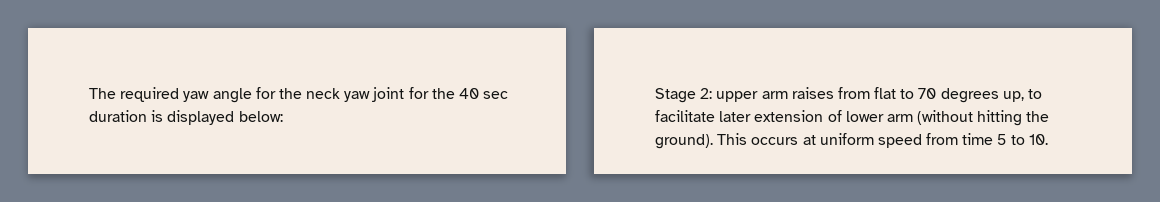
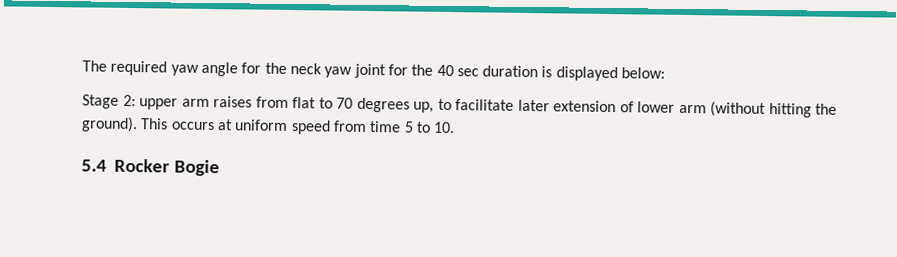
(1048, 139) none -> [81,158,220,177] // 5.4 Rocker Bogie

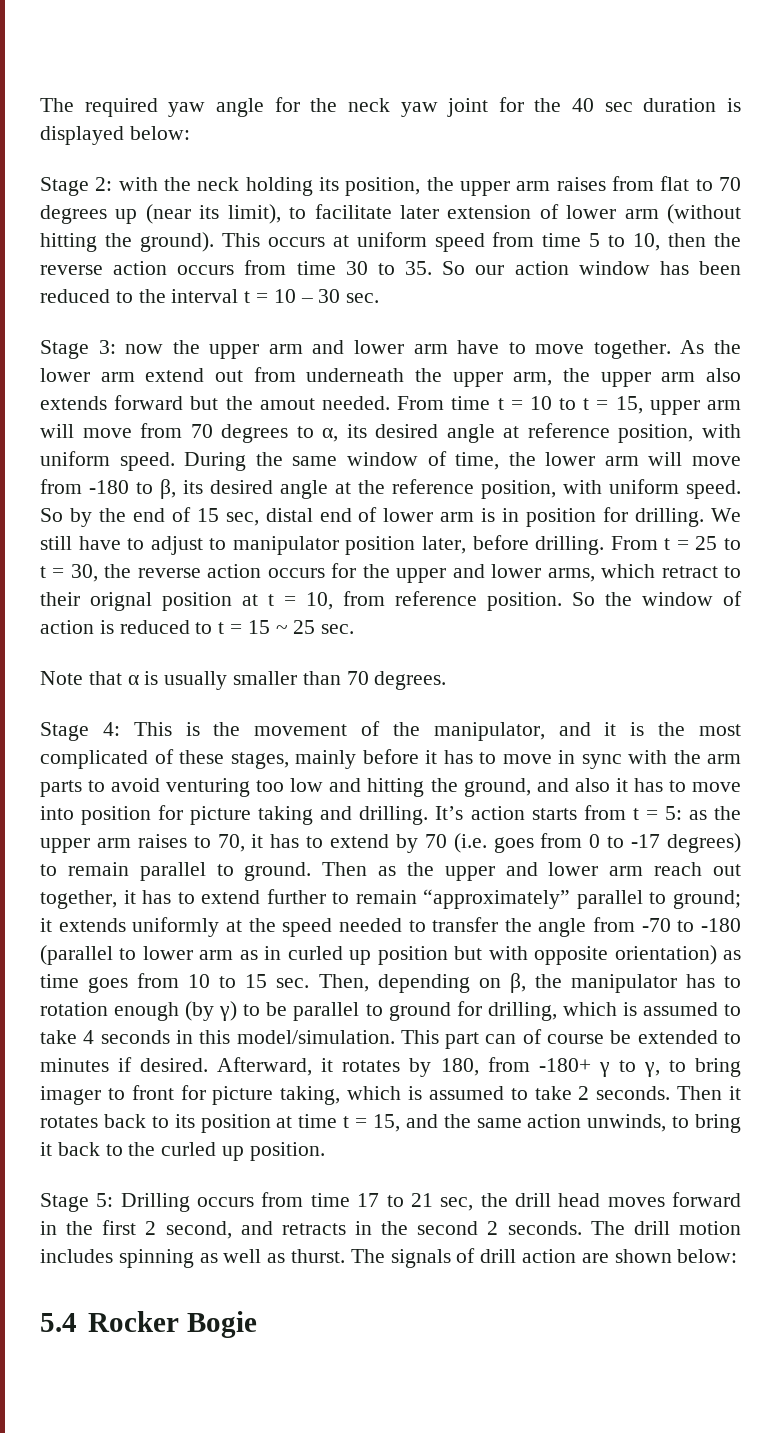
(136, 100) none -> [118,177,454,196] with the neck holding its position, the
[413,101,434,113] up, -> [115,204,281,224] up (near its limit),
[433,121,456,134] 10. -> [633,233,742,251] [40,260,741,275] [40,289,380,303] [40,340,741,359] [40,367,741,387] [40,395,741,415] [40,423,741,443] [40,451,742,471] [40,479,741,499] [40,507,741,527] [40,535,741,555] [40,563,741,583] [40,591,742,611] [40,620,355,634] [40,671,447,690] [40,721,741,741] [40,749,741,769] [40,778,742,797] [40,805,742,825] [40,833,741,853] [40,862,741,881] [40,889,741,909] [40,917,741,937] [40,945,741,965] [40,973,741,993] [40,1001,741,1021] [40,1029,741,1049] [40,1057,741,1077] [40,1085,741,1105] [40,1114,741,1133] [40,1142,325,1161] [40,1192,741,1212] [40,1220,741,1239] [40,1248,738,1268] 10, then the reverse action occurs from time 30 to 35. So our action window has been reduced to the interval t = 10 – 30 sec. // Stage 3: now the upper arm and lower arm have to move together. As the lower arm extend out from underneath the upper arm, the upper arm also extends forward but the amout needed. From time t = 10 to t = 15, upper arm will move from 70 degrees to α, its desired angle at reference position, with uniform speed. During the same window of time, the lower arm will move from -180 to β, its desired angle at the reference position, with uniform speed. So by the end of 15 sec, distal end of lower arm is in position for drilling. We still have to adjust to manipulator position later, before drilling. From t = 25 to t = 30, the reverse action occurs for the upper and lower arms, which retract to their orignal position at t = 10, from reference position. So the window of action is reduced to t = 15 ~ 25 sec. // Note that α is usually smaller than 70 degrees. // Stage 4: This is the movement of the manipulator, and it is the most complicated of these stages, mainly before it has to move in sync with the arm parts to avoid venturing too low and hitting the ground, and also it has to move into position for picture taking and drilling. It’s action starts from t = 5: as the upper arm raises to 70, it has to extend by 70 (i.e. goes from 0 to -17 degrees) to remain parallel to ground. Then as the upper and lower arm reach out together, it has to extend further to remain “approximately” parallel to ground; it extends uniformly at the speed needed to transfer the angle from -70 to -180 (parallel to lower arm as in curled up position but with opposite orientation) as time goes from 10 to 15 sec. Then, depending on β, the manipulator has to rotation enough (by γ) to be parallel to ground for drilling, which is assumed to take 4 seconds in this model/simulation. This part can of course be extended to minutes if desired. Afterward, it rotates by 180, from -180+ γ to γ, to bring imager to front for picture taking, which is assumed to take 2 seconds. Then it rotates back to its position at time t = 15, and the same action unwinds, to bring it back to the curled up position. // Stage 5: Drilling occurs from time 17 to 21 sec, the drill head moves forward in the first 2 second, and retracts in the second 2 seconds. The drill motion includes spinning as well as thurst. The signals of drill action are shown below:

